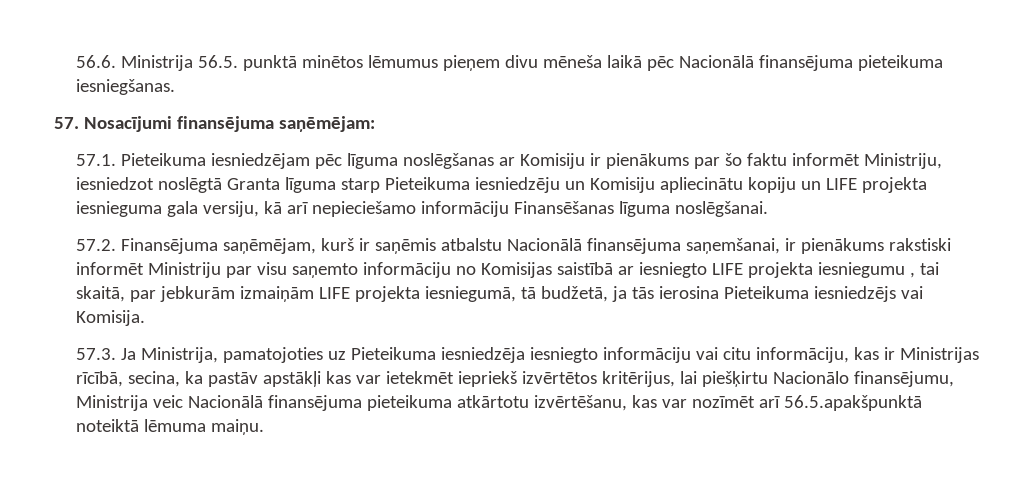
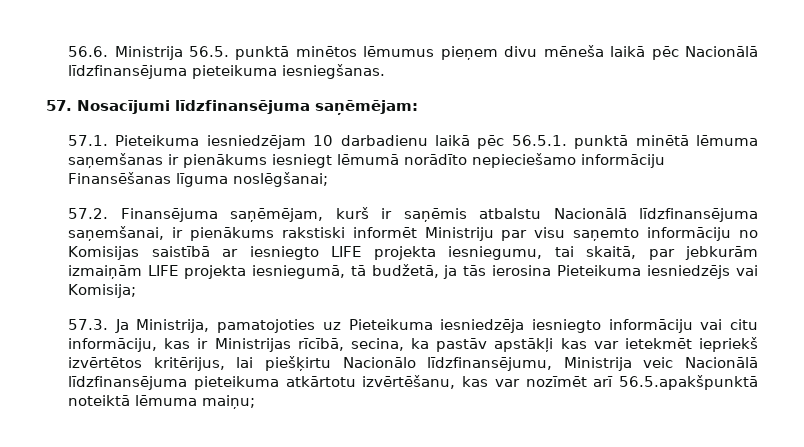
[758,55,853,71] finansējuma -> [68,65,188,79] līdzfinansējuma
[176,116,274,132] finansējuma -> [175,100,310,114] līdzfinansējuma
[314,153,942,169] [75,177,927,193] [75,201,308,217] pēc līguma noslēgšanas ar Komisiju ir pienākums par šo faktu informēt Ministriju, iesniedzot noslēgtā Granta līguma starp Pieteikuma iesniedzēju un Komisiju apliecinātu kopiju un LIFE projekta iesnieguma gala versiju, kā arī -> [313,135,758,149] [68,153,468,168] 10 darbadienu laikā pēc 56.5.1. punktā minētā lēmuma saņemšanas ir pienākums iesniegt lēmumā norādīto
[674,201,768,217] noslēgšanai. -> [233,172,329,187] noslēgšanai;
[586,238,681,254] finansējuma -> [639,208,758,222] līdzfinansējuma
[817,262,915,278] iesniegumu , -> [448,246,543,260] iesniegumu,
[75,310,145,326] Komisija. -> [68,284,137,298] Komisija;
[853,371,954,387] finansējumu, -> [427,357,553,371] līdzfinansējumu,
[267,395,362,411] finansējuma -> [68,376,188,390] līdzfinansējuma
[210,419,264,435] maiņu. -> [202,395,256,409] maiņu;

